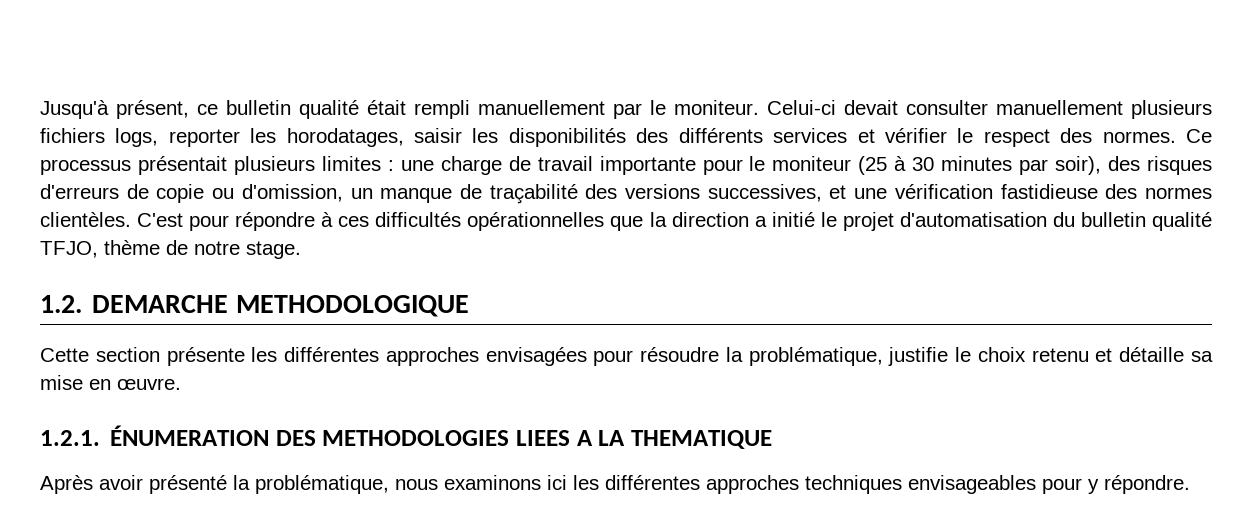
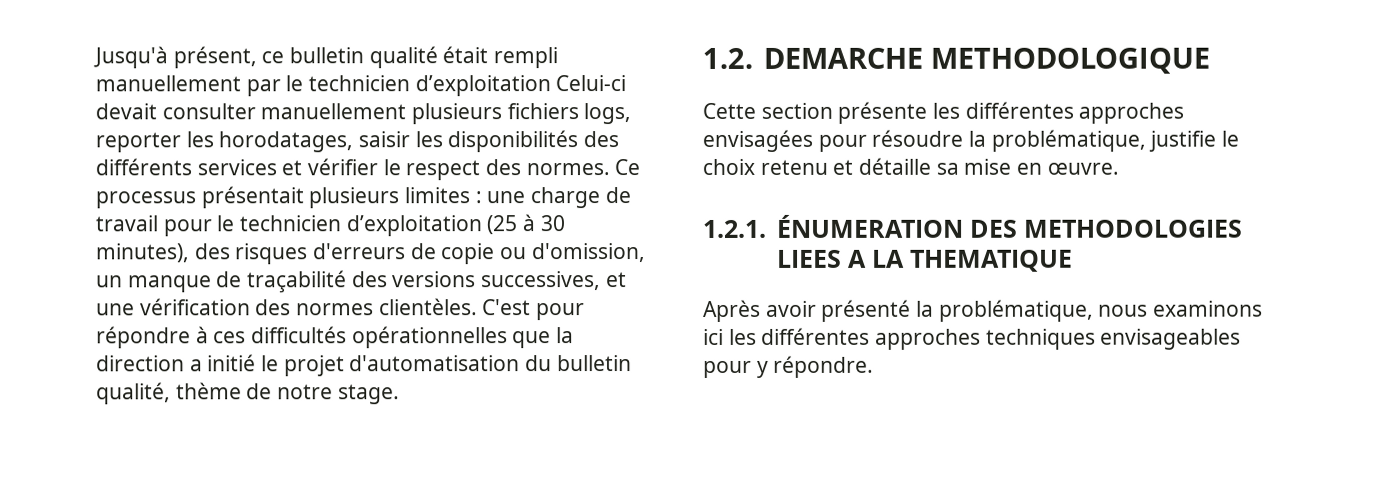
[674,100,759,115] moniteur. -> [308,75,551,97] technicien d’exploitation
[599,156,696,175] importante -> (158, 223) none
[772,156,852,171] moniteur -> [239,215,482,237] technicien d’exploitation
[941,156,1102,175] minutes par soir), -> [95,243,190,263] minutes),
[1000,184,1098,199] fastidieuse -> (251, 307) none
[1152,212,1212,231] [40,241,98,258] qualité TFJO, -> [96,382,171,405] qualité,

